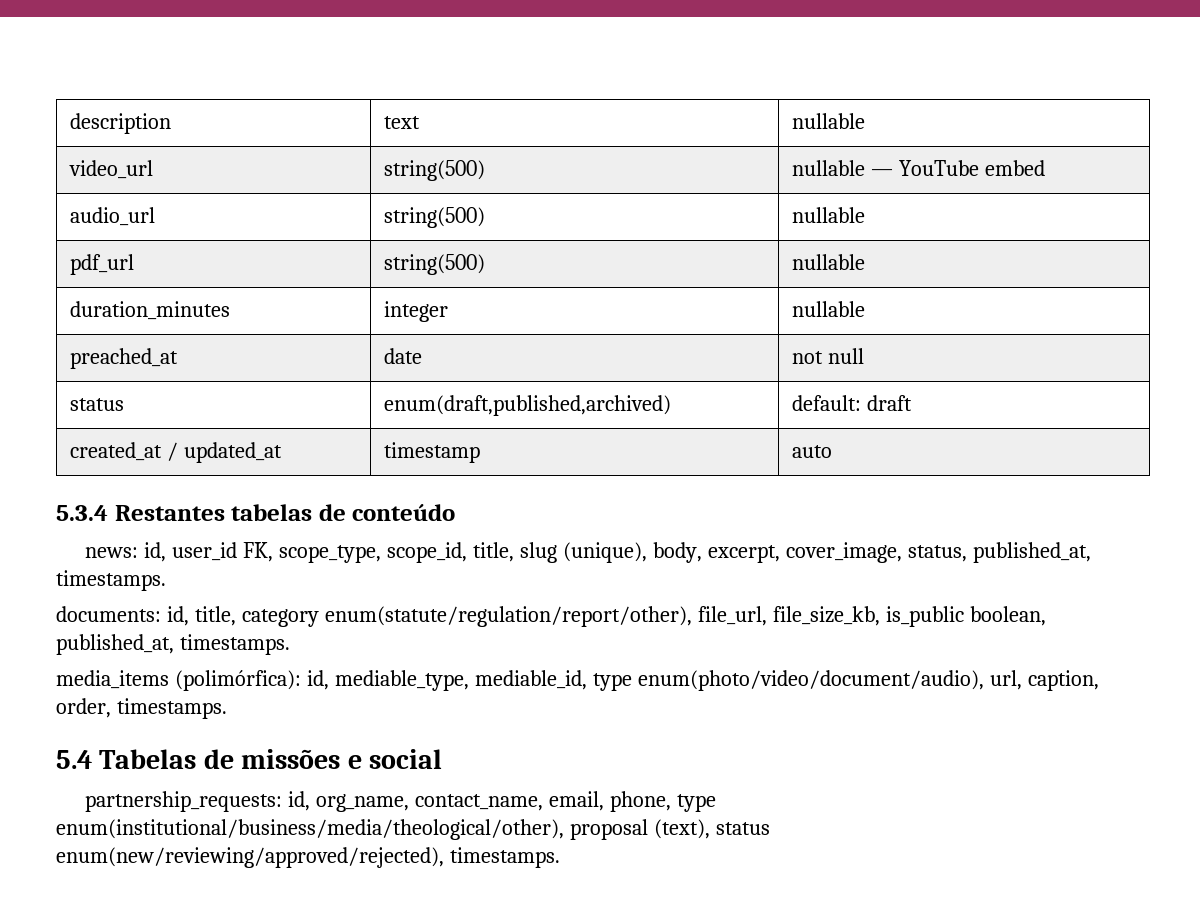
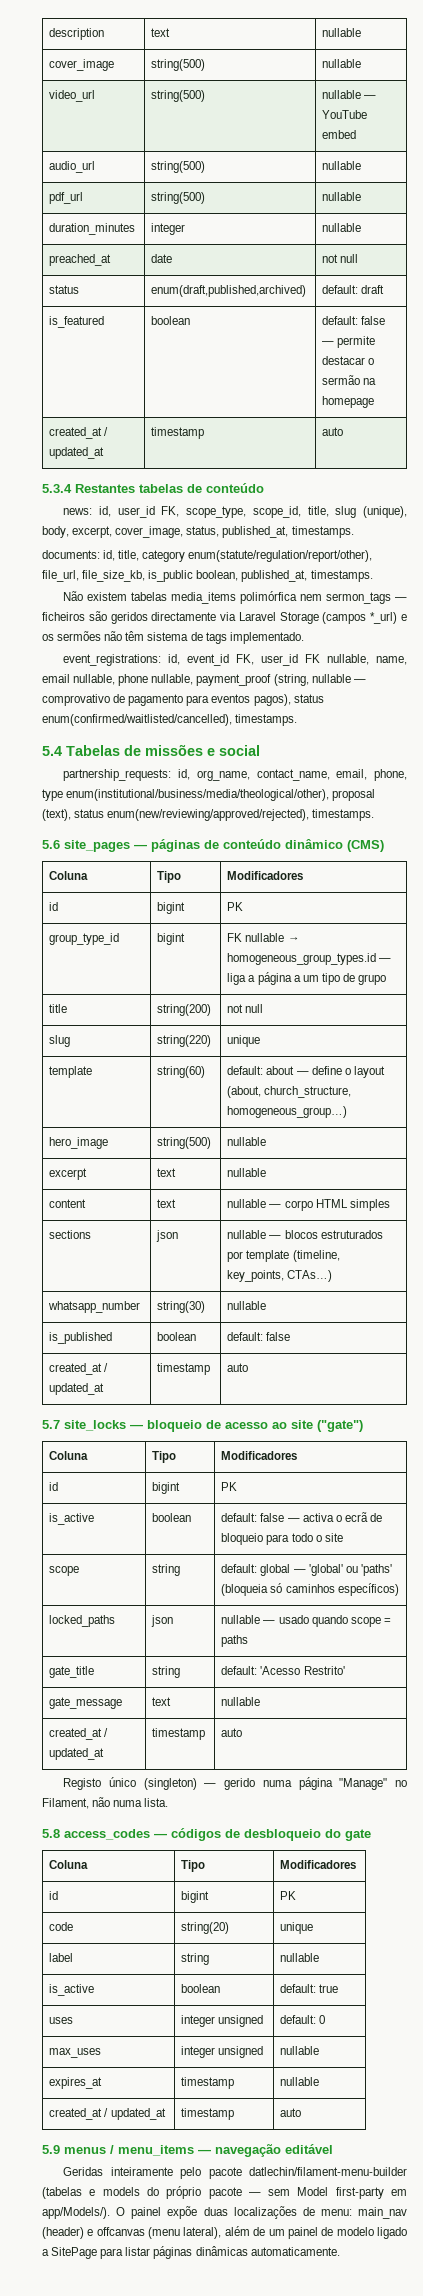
(866, 121) none -> [49,59,115,71] [151,59,206,71] [322,59,362,68] // cover_image | string(500) | nullable
(913, 403) none -> [49,316,105,328] [151,316,191,325] [322,316,386,325] [322,336,376,348] [322,356,375,365] [322,375,377,385] [322,396,375,408] // is_featured | boolean | default: false — permite destacar o sermão na homepage
[56,670,1099,691] [56,698,111,718] media_items (polimórfica): id, mediable_type, mediable_id, type enum(photo/video/document/audio), url, caption, order, -> [63,591,407,604] [42,611,407,624] [42,631,304,644] [63,654,408,666] [42,674,366,686] [42,694,324,706] [42,714,232,726] Não existem tabelas media_items polimórfica nem sermon_tags — ficheiros são geridos directamente via Laravel Storage (campos *_url) e os sermões não têm sistema de tags implementado. // event_registrations: id, event_id FK, user_id FK nullable, name, email nullable, phone nullable, payment_proof (string, nullable — comprovativo de pagamento para eventos pagos), status enum(confirmed/waitlisted/cancelled),
(560, 857) none -> [42,839,384,852] [49,871,89,880] [157,871,182,883] [227,871,304,880] [49,902,59,911] [157,902,186,914] [227,902,244,911] [49,933,120,945] [157,933,186,945] [227,933,300,942] [227,953,392,965] [227,972,387,985] [49,1004,68,1013] [157,1004,212,1016] [227,1004,264,1013] [49,1035,71,1047] [157,1035,212,1047] [227,1035,261,1047] [49,1066,93,1078] [157,1066,206,1078] [227,1066,385,1078] [227,1086,352,1098] [227,1106,348,1118] [49,1137,109,1149] [157,1137,212,1149] [227,1137,267,1146] [49,1168,88,1180] [157,1168,177,1177] [227,1168,267,1177] [49,1199,87,1208] [157,1199,177,1208] [227,1199,390,1211] [49,1230,92,1239] [156,1230,179,1242] [227,1230,383,1239] [227,1250,340,1262] [227,1270,333,1282] [48,1301,141,1313] [157,1301,206,1313] [227,1301,267,1310] [49,1332,113,1344] [157,1332,197,1341] [227,1332,291,1341] [49,1363,109,1375] [49,1383,105,1395] [157,1363,211,1375] [227,1363,249,1372] [42,1420,363,1432] [49,1451,89,1460] [152,1451,177,1463] [221,1451,298,1460] [49,1482,59,1491] [152,1482,181,1494] [221,1482,238,1491] [49,1513,95,1525] [152,1513,192,1522] [221,1512,382,1522] [221,1533,343,1545] [49,1566,80,1576] [152,1564,181,1576] [221,1564,392,1576] [221,1583,399,1596] [49,1615,116,1627] [151,1615,174,1627] [221,1615,391,1627] [221,1635,249,1647] [49,1666,95,1678] [152,1666,181,1678] [221,1666,345,1675] [49,1697,123,1709] [152,1697,172,1706] [221,1697,261,1706] [49,1728,109,1740] [49,1748,105,1760] [152,1728,206,1740] [221,1728,243,1737] [63,1777,407,1790] [42,1797,169,1809] [42,1828,371,1841] [49,1860,89,1869] [181,1860,206,1872] [280,1860,357,1869] [49,1891,59,1900] [181,1891,210,1903] [280,1891,297,1900] [49,1922,74,1931] [181,1922,230,1934] [280,1922,314,1934] [49,1953,74,1962] [181,1953,210,1965] [280,1953,320,1962] [49,1984,95,1996] [181,1984,221,1993] [280,1984,339,1993] [49,2017,74,2024] [181,2015,264,2027] [280,2015,326,2024] [49,2048,102,2058] [181,2046,264,2058] [280,2046,320,2055] [49,2077,103,2089] [181,2077,235,2089] [280,2077,320,2086] [49,2108,166,2120] [181,2108,235,2120] [280,2108,302,2117] [42,2144,333,2157] [63,2167,407,2179] [42,2186,408,2199] [42,2206,407,2219] [42,2226,408,2239] [42,2246,340,2259] // 5.6 site_pages — páginas de conteúdo dinâmico (CMS) // Coluna | Tipo | Modificadores // id | bigint | PK // group_type_id | bigint | FK nullable → homogeneous_group_types.id — liga a página a um tipo de grupo // title | string(200) | not null // slug | string(220) | unique // template | string(60) | default: about — define o layout (about, church_structure, homogeneous_group…) // hero_image | string(500) | nullable // excerpt | text | nullable // content | text | nullable — corpo HTML simples // sections | json | nullable — blocos estruturados por template (timeline, key_points, CTAs…) // whatsapp_number | string(30) | nullable // is_published | boolean | default: false // created_at / updated_at | timestamp | auto // 5.7 site_locks — bloqueio de acesso ao site ("gate") // Coluna | Tipo | Modificadores // id | bigint | PK // is_active | boolean | default: false — activa o ecrã de bloqueio para todo o site // scope | string | default: global — 'global' ou 'paths' (bloqueia só caminhos específicos) // locked_paths | json | nullable — usado quando scope = paths // gate_title | string | default: 'Acesso Restrito' // gate_message | text | nullable // created_at / updated_at | timestamp | auto // Registo único (singleton) — gerido numa página "Manage" no Filament, não numa lista. // 5.8 access_codes — códigos de desbloqueio do gate // Coluna | Tipo | Modificadores // id | bigint | PK // code | string(20) | unique // label | string | nullable // is_active | boolean | default: true // uses | integer unsigned | default: 0 // max_uses | integer unsigned | nullable // expires_at | timestamp | nullable // created_at / updated_at | timestamp | auto // 5.9 menus / menu_items — navegação editável // Geridas inteiramente pelo pacote datlechin/filament-menu-builder (tabelas e models do próprio pacote — sem Model first-party em app/Models/). O painel expõe duas localizações de menu: main_nav (header) e offcanvas (menu lateral), além de um painel de modelo ligado a SitePage para listar páginas dinâmicas automaticamente.

